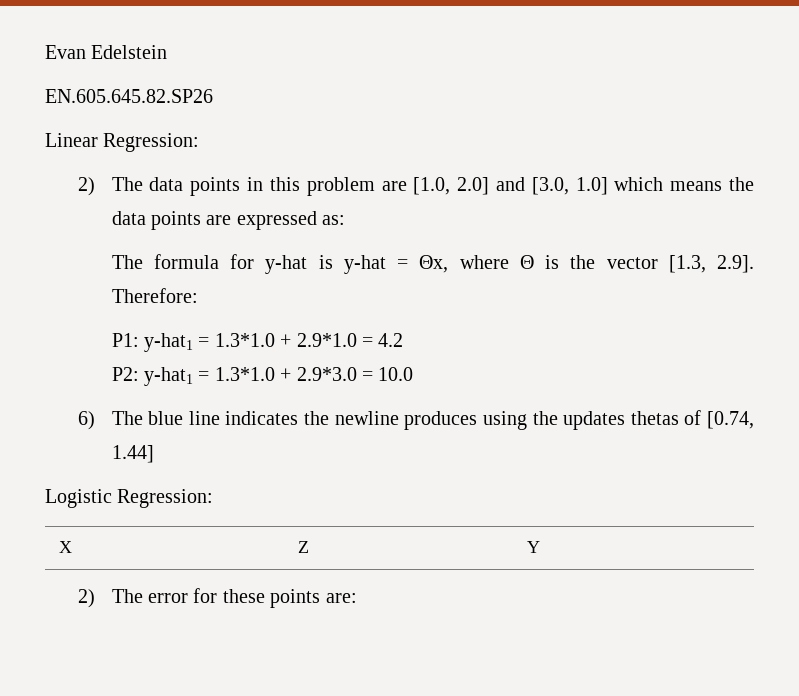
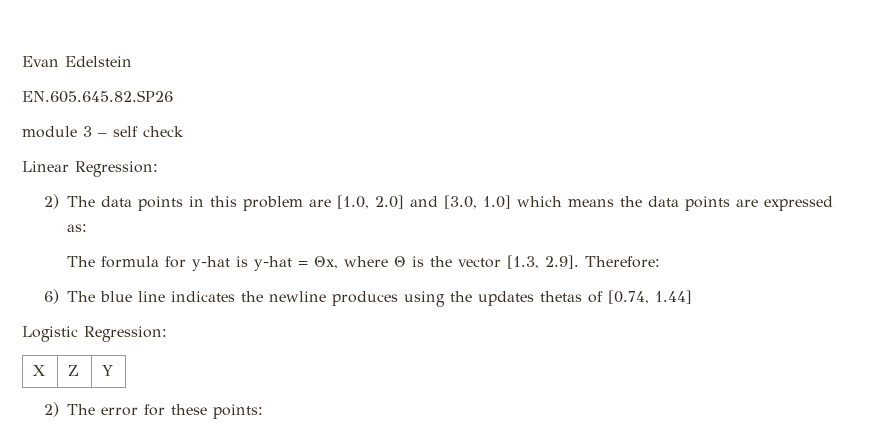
(213, 96) none -> [22,126,184,138] // module 3 – self check
[111,333,404,352] [111,367,414,386] // P1: y-hat1 = 1.3*1.0 + 2.9*1.0 = 4.2 // P2: y-hat1 = 1.3*1.0 + 2.9*3.0 = 10.0 -> (660, 262) none
[270,589,357,608] points are: -> [213,404,264,419] points:

